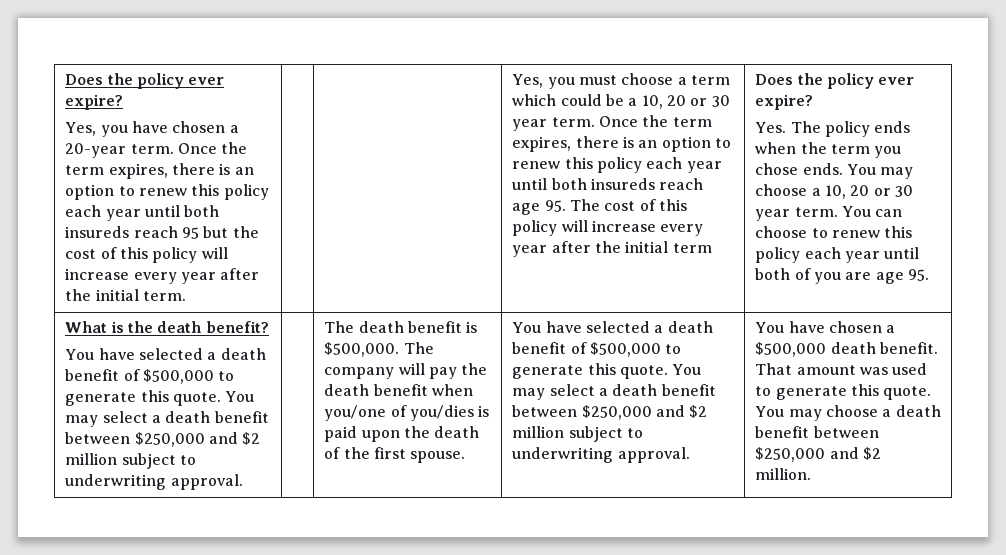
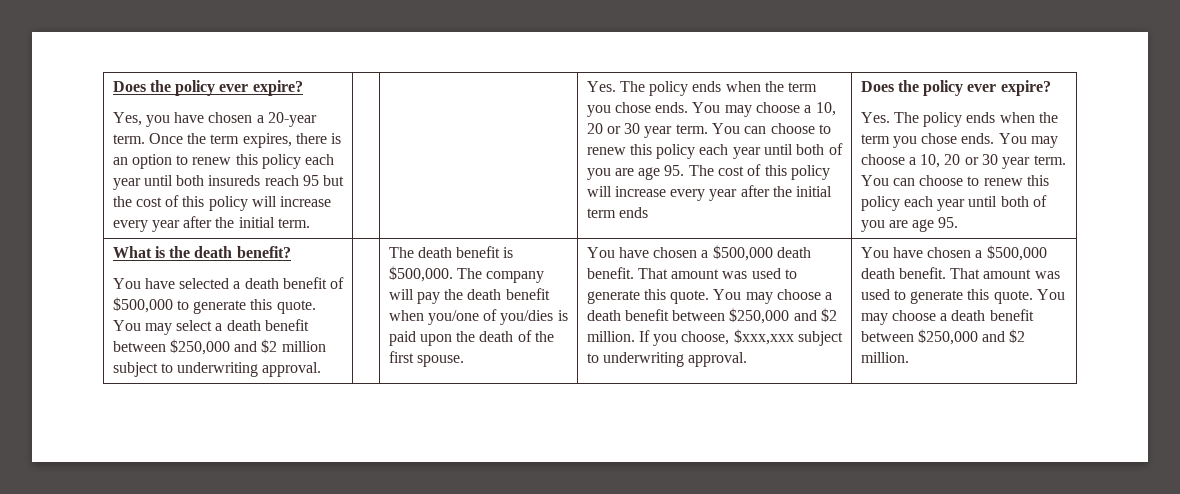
[512,73,730,89] [512,94,730,109] [512,115,712,131] [512,136,731,152] [512,157,722,173] [512,178,704,190] Yes, you must choose a term which could be a 10, 20 or 30 year term. Once the term expires, there is an option to renew this policy each year until both insureds reach -> [586,81,818,96] [586,102,836,117] [586,123,832,138] [586,143,843,159] [586,168,634,180] Yes. The policy ends when the term you chose ends. You may choose a 10, 20 or 30 year term. You can choose to renew this policy each year until both of you are
(712, 248) none -> [618,207,648,218] ends
[585,321,713,333] [512,342,682,357] [512,363,702,379] [512,384,716,400] [512,405,708,420] [512,426,565,438] selected a death benefit of $500,000 to generate this quote. You may select a death benefit between $250,000 and $2 million -> [653,245,812,261] [586,267,798,279] [586,289,833,304] [586,308,838,324] [586,329,794,346] chosen a $500,000 death benefit. That amount was used to generate this quote. You may choose a death benefit between $250,000 and $2 million. If you choose, $xxx,xxx

